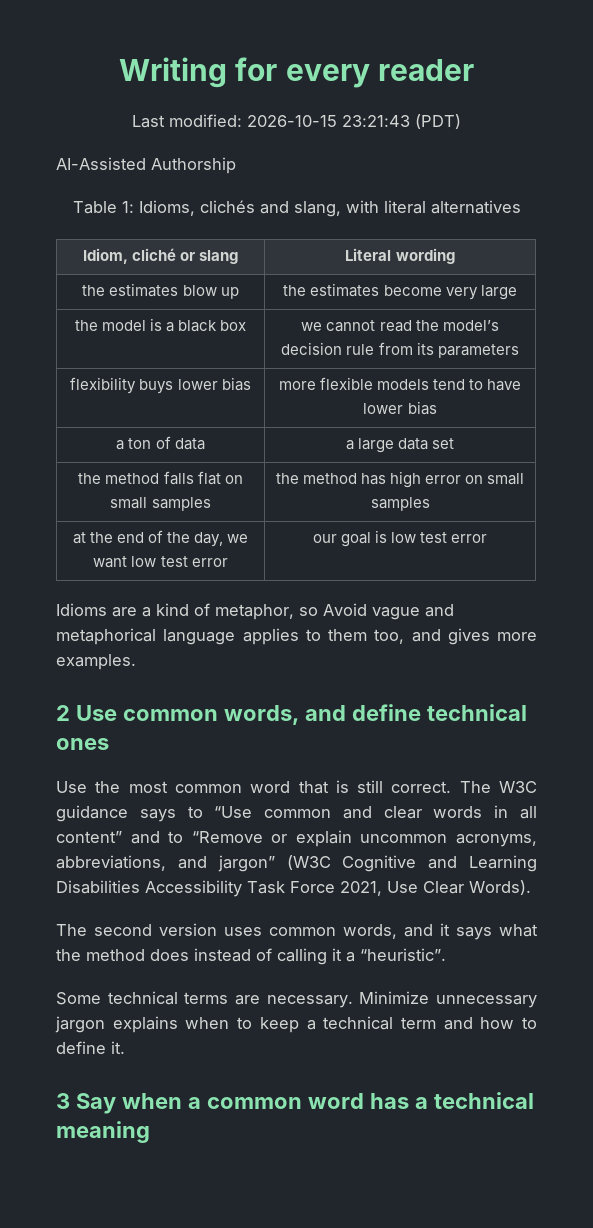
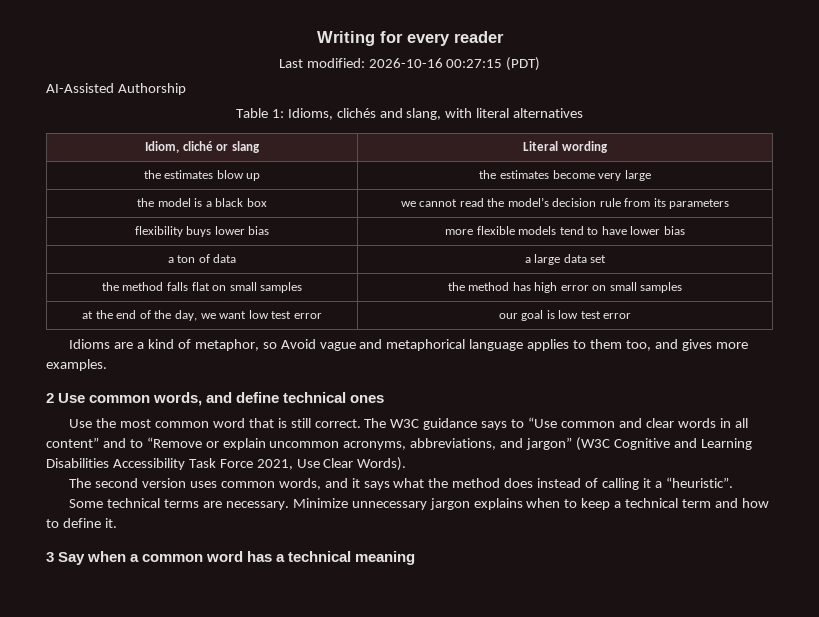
[247,115,410,127] 2026-10-15 23:21:43 -> [368,58,503,68] 2026-10-16 00:27:15

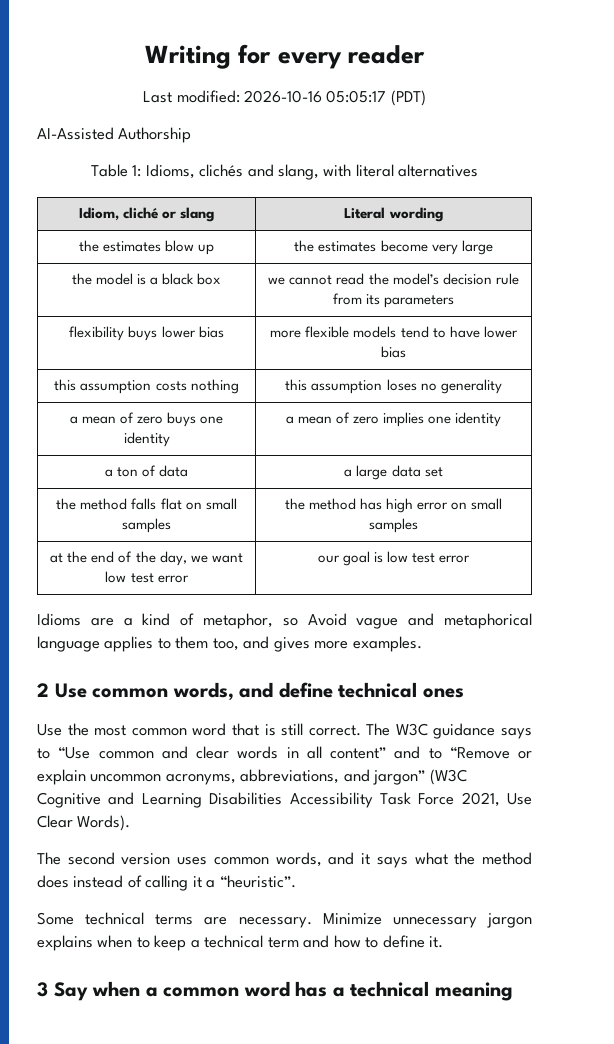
[446,59,503,68] 00:27:15 -> [326,90,387,103] 05:05:17
(685, 230) none -> [54,379,239,394] [285,379,502,394] [69,412,224,427] [123,432,170,447] [285,412,502,427] // this assumption costs nothing | this assumption loses no generality // a mean of zero buys one identity | a mean of zero implies one identity

